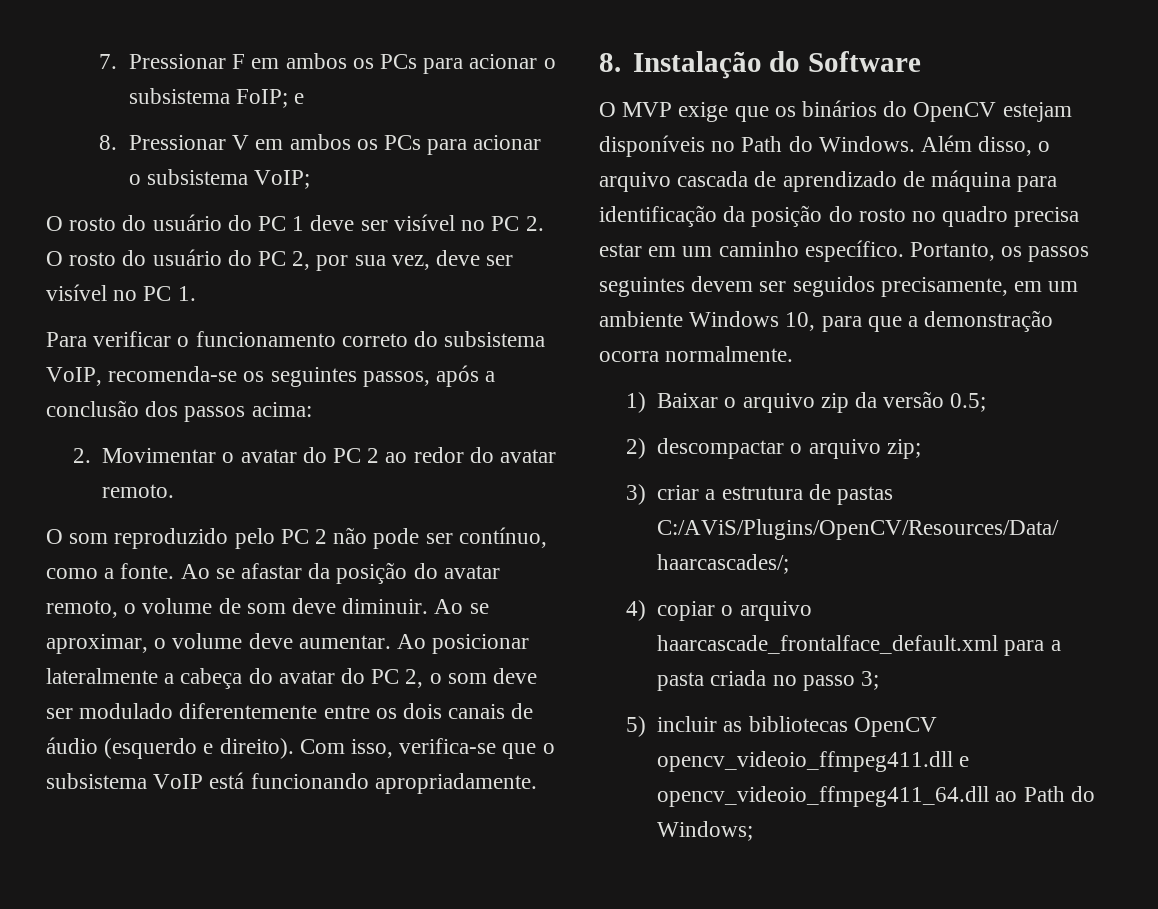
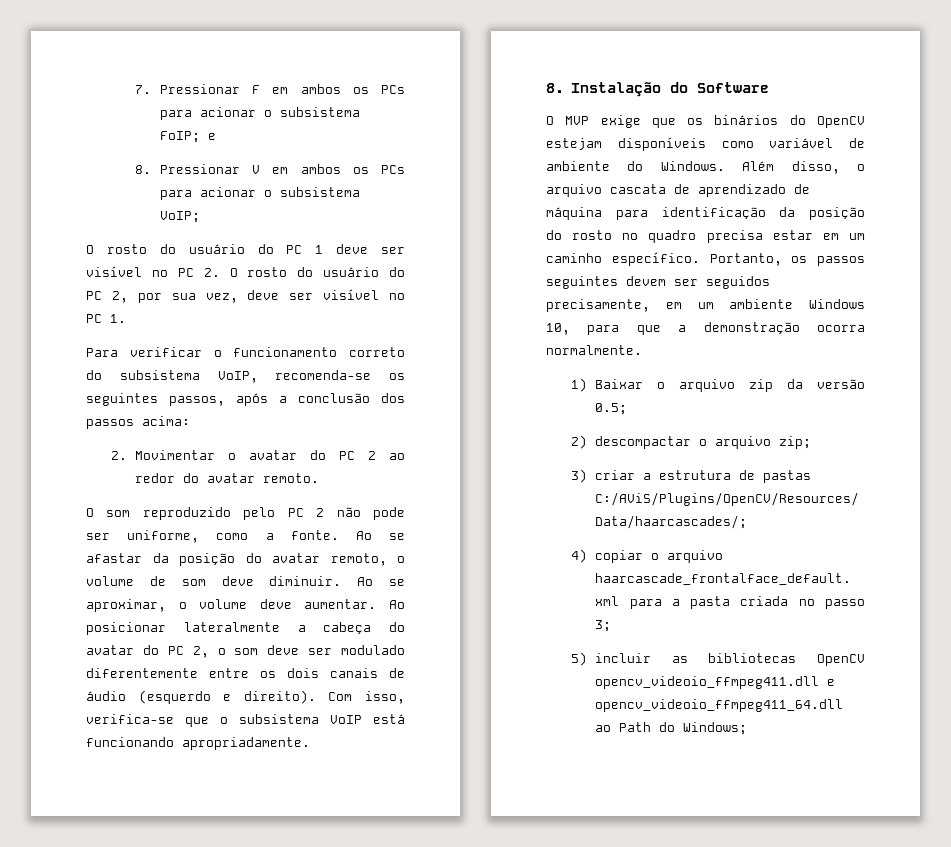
[458,527,547,548] contínuo, -> [127,530,200,543] uniforme,
[711,136,783,152] no Path -> [721,138,865,148] [546,161,610,171] como variável de ambiente
[677,171,749,187] cascada -> [610,184,666,194] cascata

